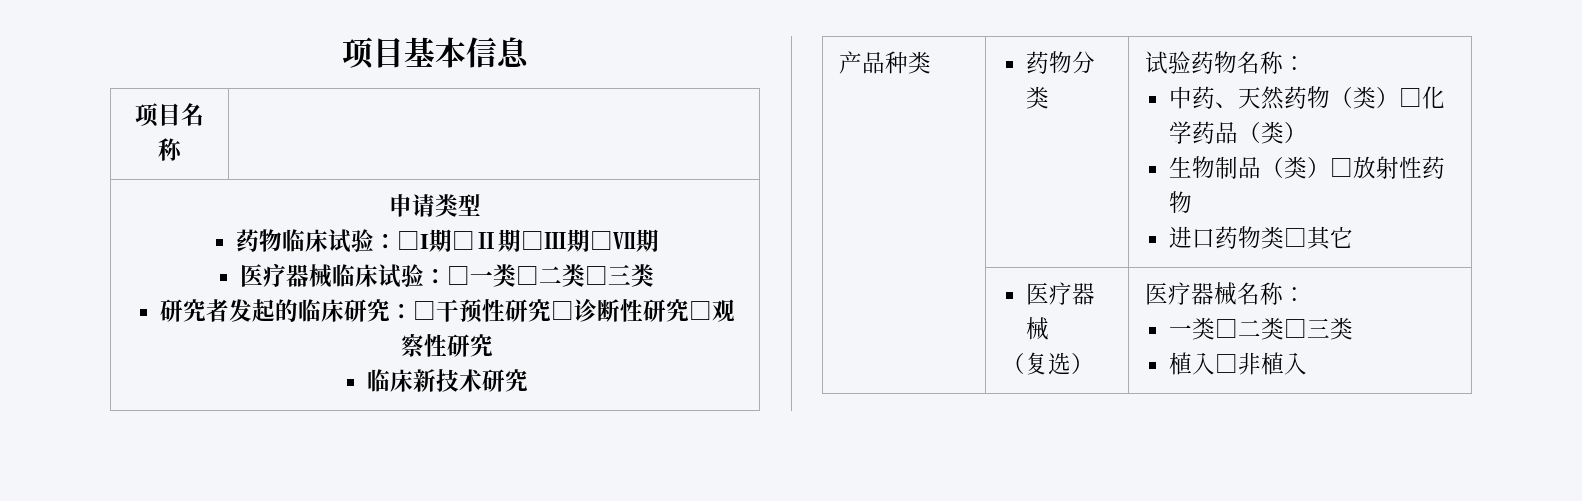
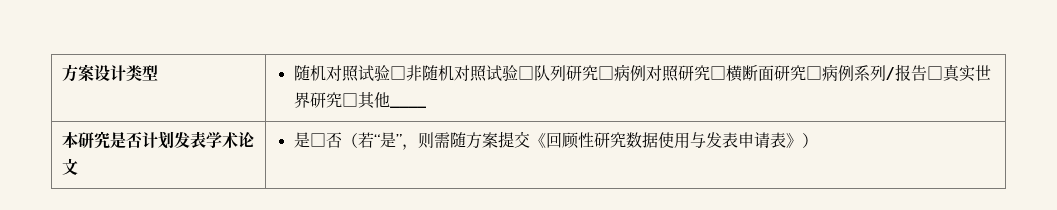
[342,37,530,70] [135,103,204,127] [158,138,183,161] [389,194,481,217] [235,229,659,253] [240,264,655,288] [159,298,735,323] [401,333,494,358] [366,369,528,392] [838,51,931,74] [1026,51,1096,74] [1026,86,1050,109] [1144,51,1306,74] [1169,86,1446,110] [1169,121,1308,144] [1169,156,1446,179] [1169,191,1193,214] [1169,226,1354,250] [1026,282,1096,305] [1026,317,1050,340] [1001,352,1094,375] [1144,282,1306,305] [1169,317,1354,340] [1169,352,1308,375] 项目基本信息 // 项目名称 | // 申请类型 // 药物临床试验：□I期□Ⅱ期□Ⅲ期□Ⅶ期 // 医疗器械临床试验：□一类□二类□三类 // 研究者发起的临床研究：□干预性研究□诊断性研究□观察性研究 // 临床新技术研究 // 产品种类 | 药物分类 | 试验药物名称： // 中药、天然药物（类）□化学药品（类） // 生物制品（类）□放射性药物 // 进口药物类□其它 // | 医疗器械 // （复选） | 医疗器械名称： // 一类□二类□三类 // 植入□非植入 -> [62,64,159,82] [293,64,991,82] [293,92,426,109] [62,131,255,149] [62,158,79,176] [293,131,818,150] 方案设计类型 | 随机对照试验□非随机对照试验□队列研究□病例对照研究□横断面研究□病例系列/报告□真实世界研究□其他____ // 本研究是否计划发表学术论文 | 是□否（若“是”，则需随方案提交《回顾性研究数据使用与发表申请表》）

